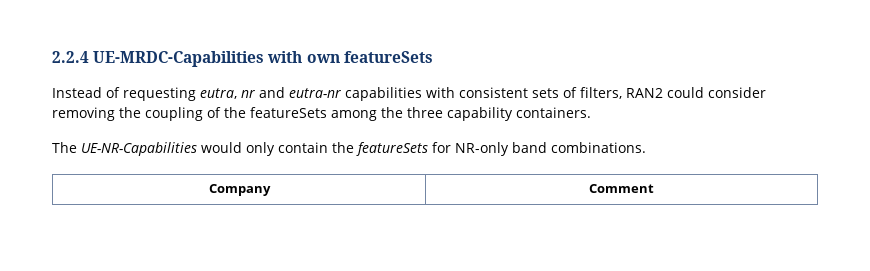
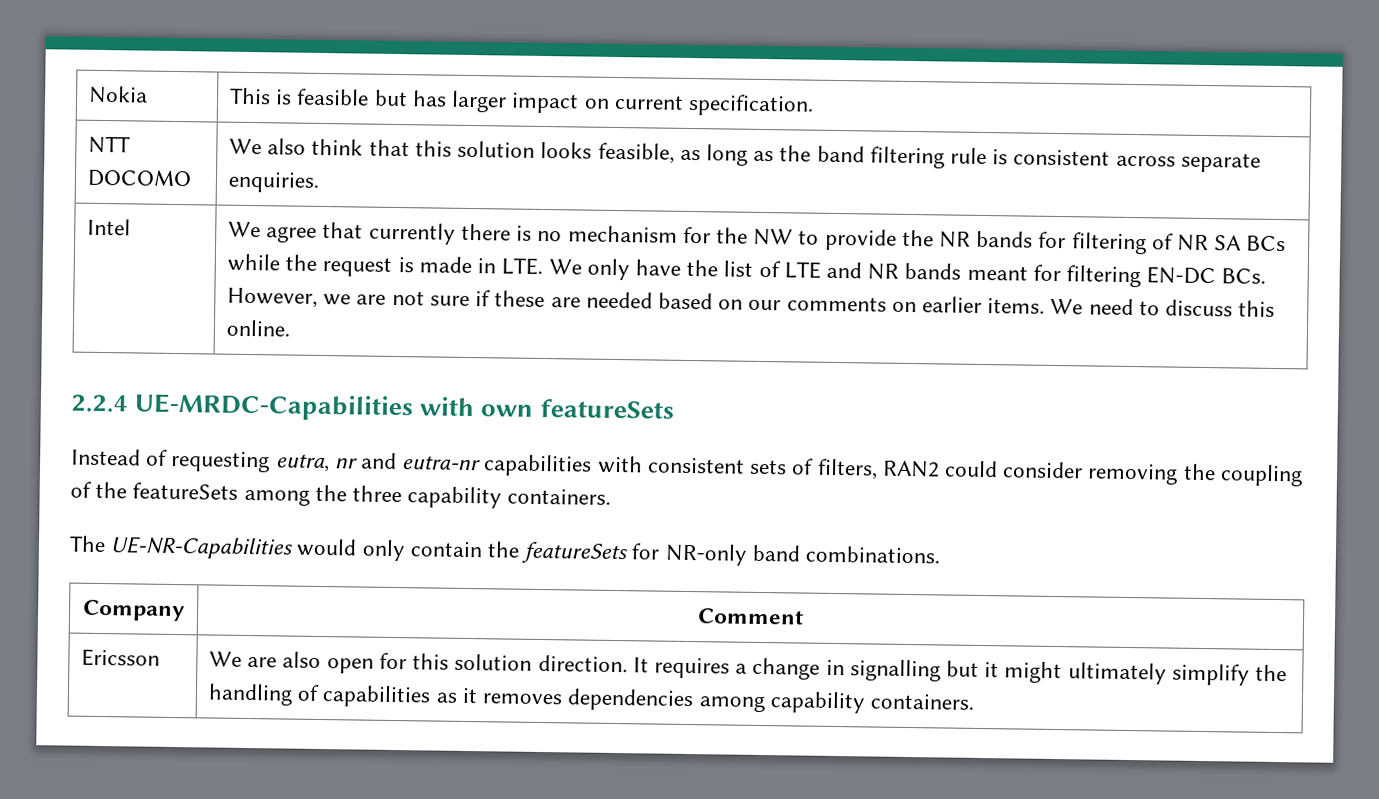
(52, 57) none -> [88,85,149,104] [229,87,814,117] [88,135,132,154] [87,168,193,188] [229,138,1261,173] [228,171,321,193] [87,218,132,236] [228,221,1287,255] [227,253,1267,288] [227,287,1276,317] [226,319,292,337] Nokia | This is feasible but has larger impact on current specification. // NTT DOCOMO | We also think that this solution looks feasible, as long as the band filtering rule is consistent across separate enquiries. // Intel | We agree that currently there is no mechanism for the NW to provide the NR bands for filtering of NR SA BCs while the request is made in LTE. We only have the list of LTE and NR bands meant for filtering EN-DC BCs. However, we are not sure if these are needed based on our comments on earlier items. We need to discuss this online. //
(654, 188) none -> [81,648,161,667] [209,651,1288,686] [208,683,975,714] // Ericsson | We are also open for this solution direction. It requires a change in signalling but it might ultimately simplify the handling of capabilities as it removes dependencies among capability containers.

